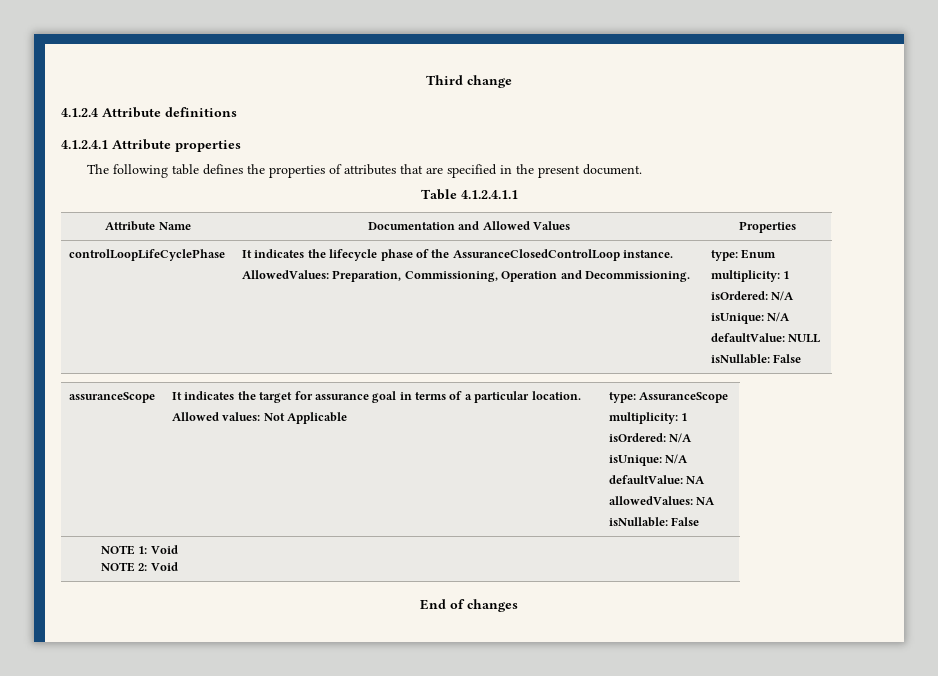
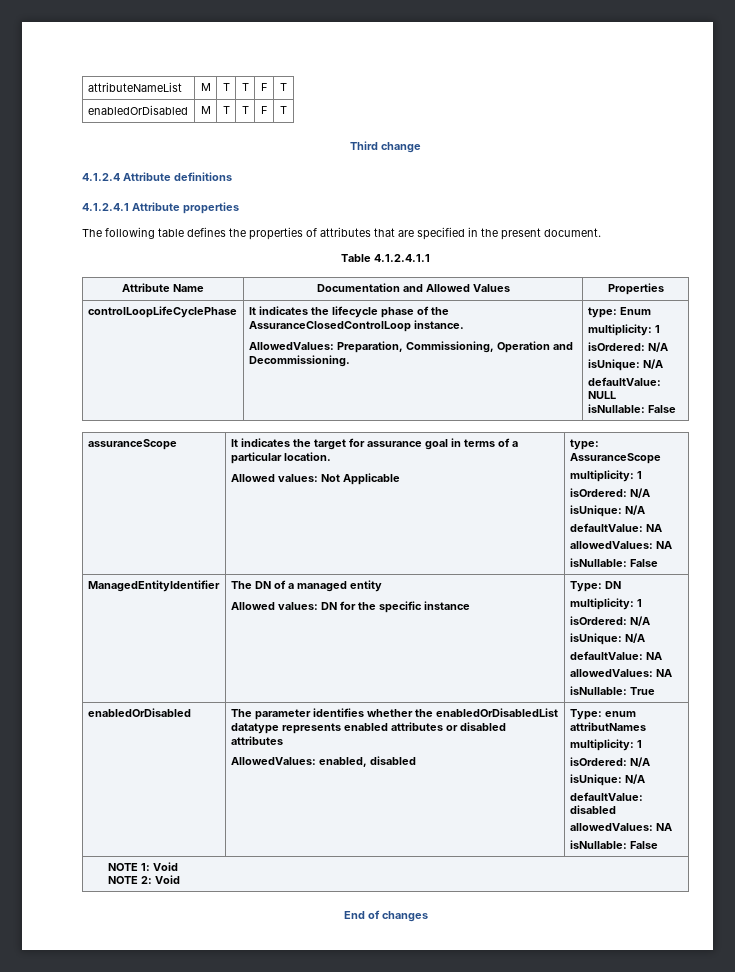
(426, 80) none -> [87,82,182,92] [200,83,211,91] [222,83,230,91] [241,83,249,91] [260,83,268,91] [280,83,287,91] [87,105,188,115] [200,106,211,114] [222,106,230,114] [241,106,249,114] [260,106,268,114] [280,106,287,114] attributeNameList | M | T | T | F | T // enabledOrDisabled | M | T | T | F | T //
(700, 521) none -> [87,580,220,592] [230,580,382,592] [230,601,470,613] [569,581,621,592] [569,598,642,610] [569,616,650,626] [569,633,645,645] [569,651,662,660] [569,669,672,677] [569,686,655,695] [87,708,191,717] [230,708,558,720] [230,722,506,734] [230,736,283,745] [230,756,416,767] [569,709,636,720] [569,722,646,731] [569,739,642,751] [569,757,650,767] [569,774,645,786] [569,792,643,801] [569,805,616,814] [569,823,672,831] [569,840,658,849] // ManagedEntityIdentifier | The DN of a managed entity // Allowed values: DN for the specific instance | Type: DN // multiplicity: 1 // isOrdered: N/A // isUnique: N/A // defaultValue: NA // allowedValues: NA // isNullable: True // enabledOrDisabled | The parameter identifies whether the enabledOrDisabledList datatype represents enabled attributes or disabled attributes // AllowedValues: enabled, disabled | Type: enum attributNames // multiplicity: 1 // isOrdered: N/A // isUnique: N/A // defaultValue: disabled // allowedValues: NA // isNullable: False

